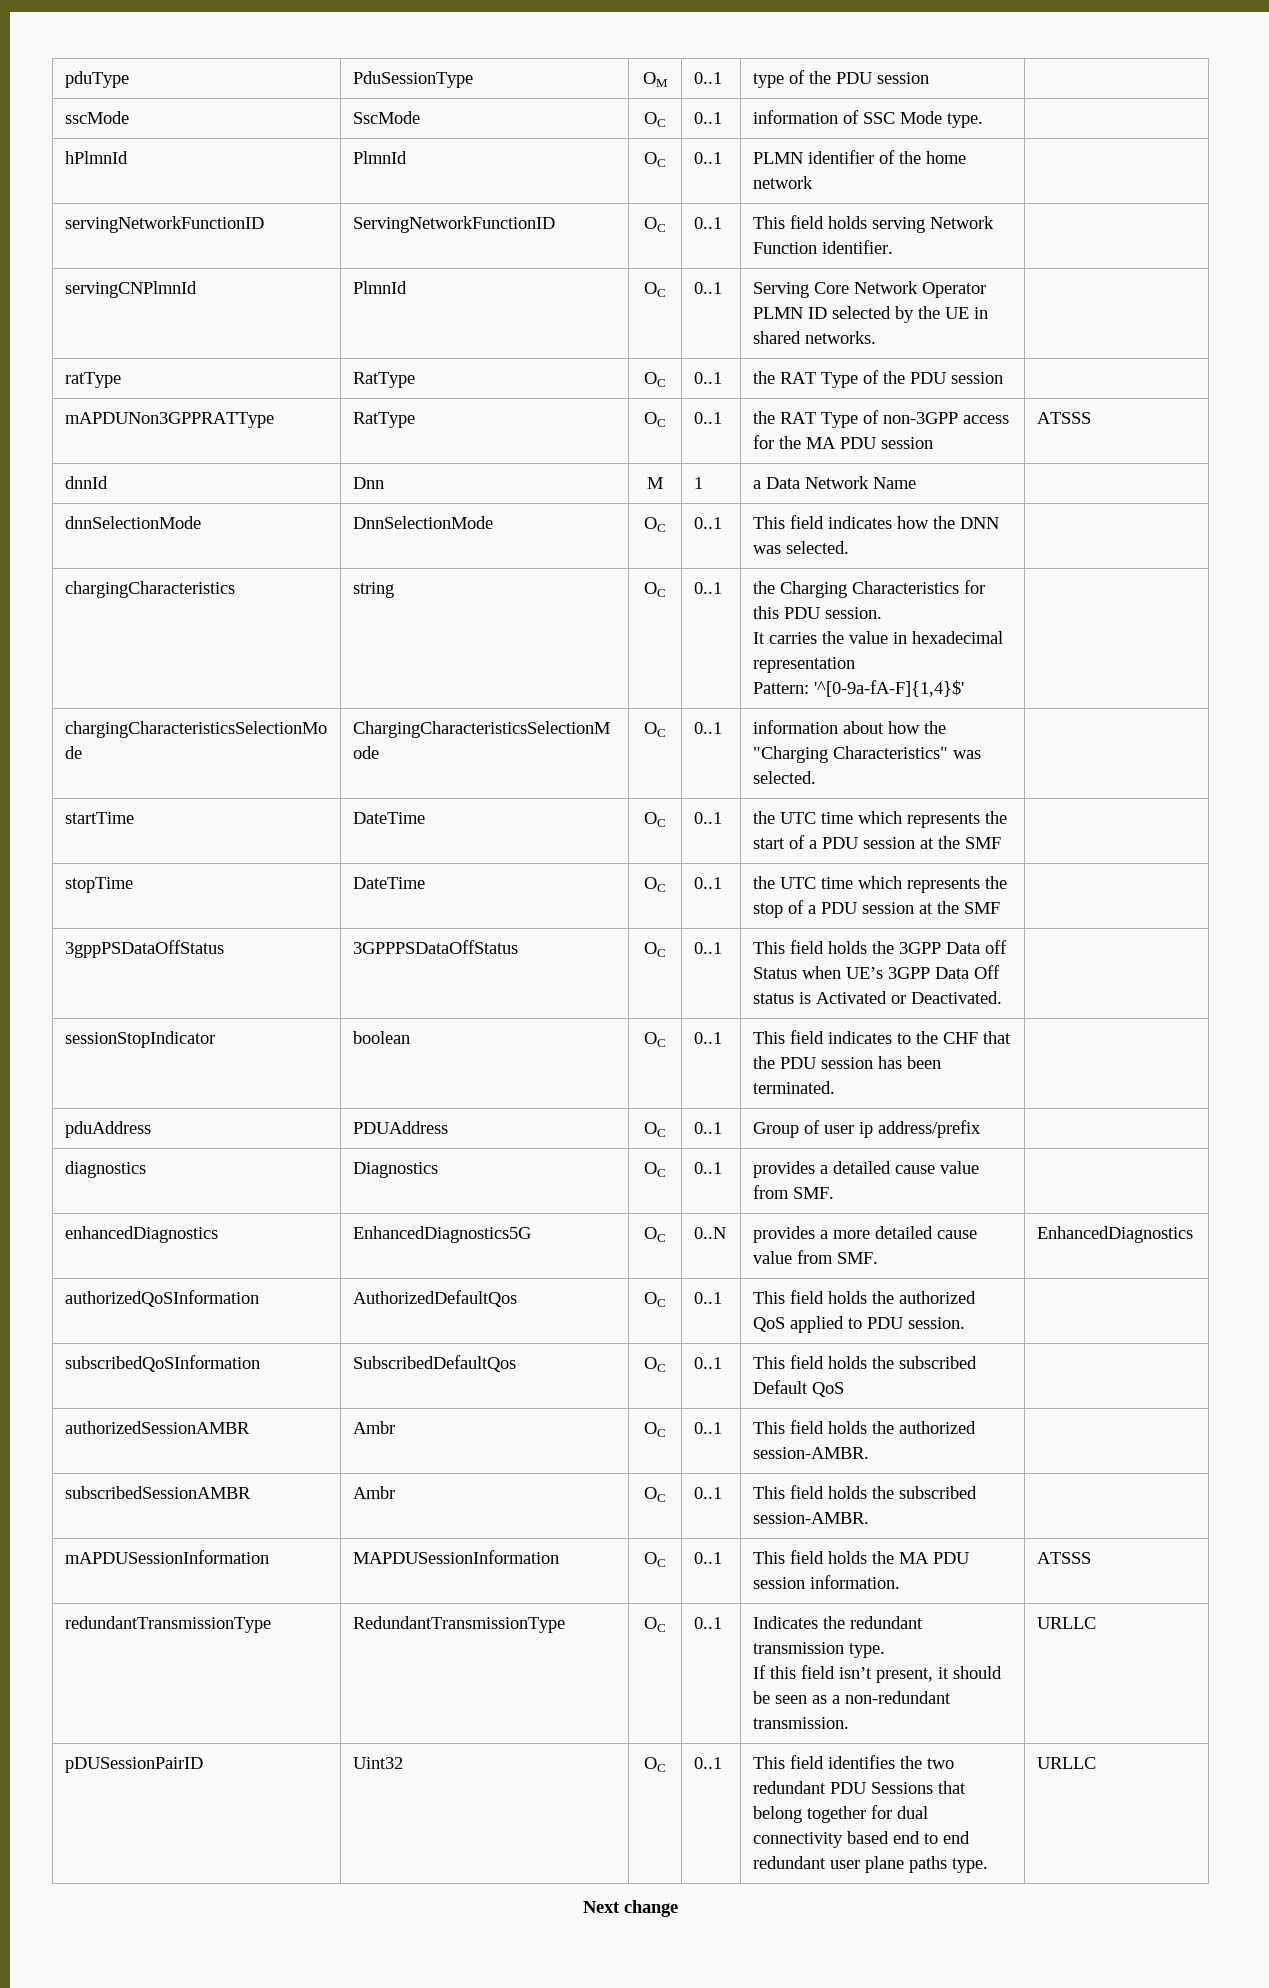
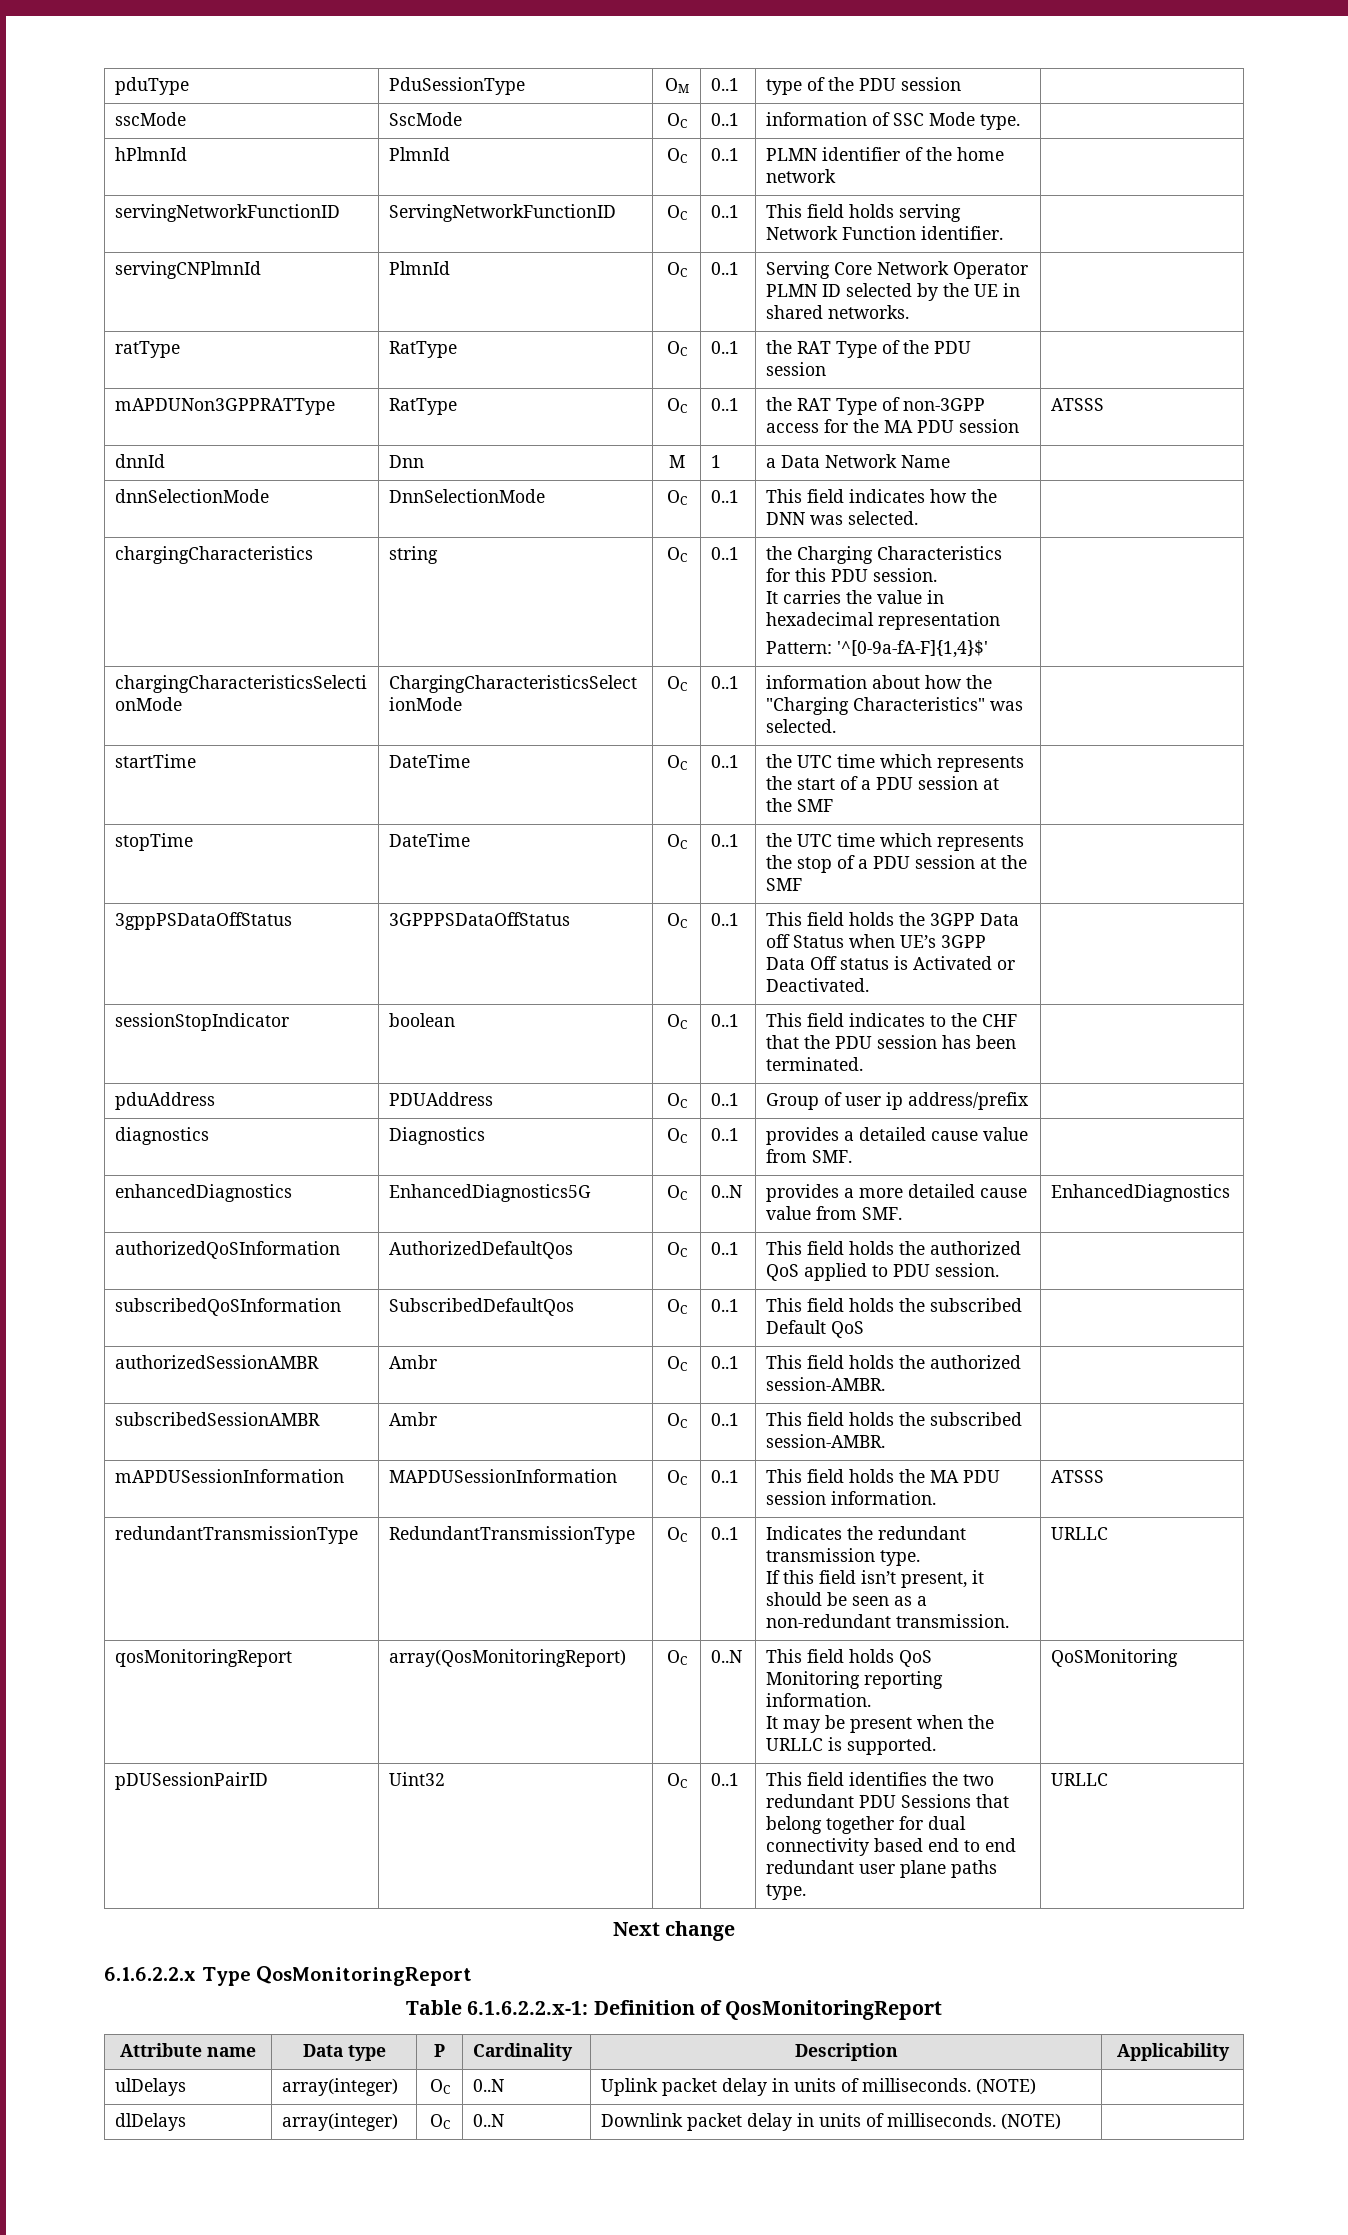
(1097, 1623) none -> [115,1649,293,1667] [389,1649,627,1667] [666,1650,687,1665] [711,1650,743,1663] [766,1649,933,1667] [766,1671,944,1689] [766,1693,872,1707] [766,1715,995,1733] [766,1737,937,1755] [1051,1649,1179,1667] // qosMonitoringReport | array(QosMonitoringReport) | OC | 0..N | This field holds QoS Monitoring reporting information. // It may be present when the URLLC is supported. | QoSMonitoring
(678, 1908) none -> [104,1966,473,1986] [405,2000,943,2020] [120,2043,256,2057] [302,2044,386,2061] [434,2044,445,2057] [473,2043,574,2061] [794,2043,898,2061] [1116,2043,1230,2061] [115,2078,187,2096] [282,2078,399,2096] [429,2079,450,2094] [473,2079,505,2092] [601,2078,1037,2096] [115,2113,187,2131] [282,2113,399,2131] [429,2114,450,2129] [473,2114,505,2127] [601,2113,1062,2131] // 6.1.6.2.2.x Type QosMonitoringReport // Table 6.1.6.2.2.x-1: Definition of QosMonitoringReport // Attribute name | Data type | P | Cardinality | Description | Applicability // ulDelays | array(integer) | OC | 0..N | Uplink packet delay in units of milliseconds. (NOTE) | // dlDelays | array(integer) | OC | 0..N | Downlink packet delay in units of milliseconds. (NOTE) |

